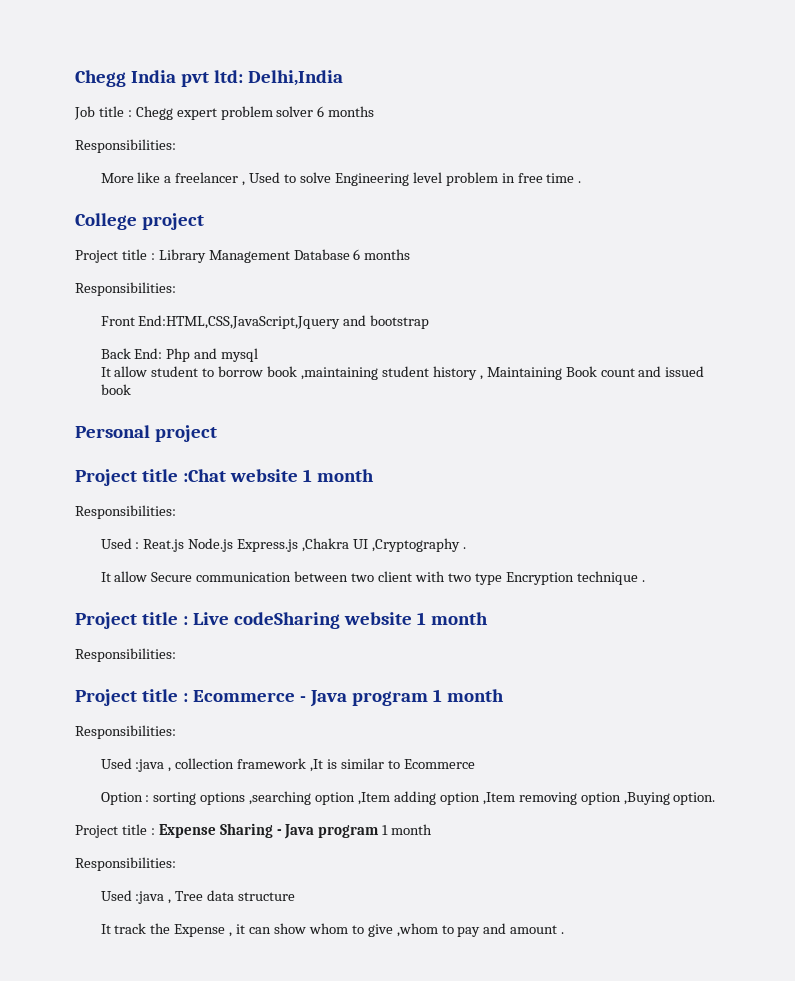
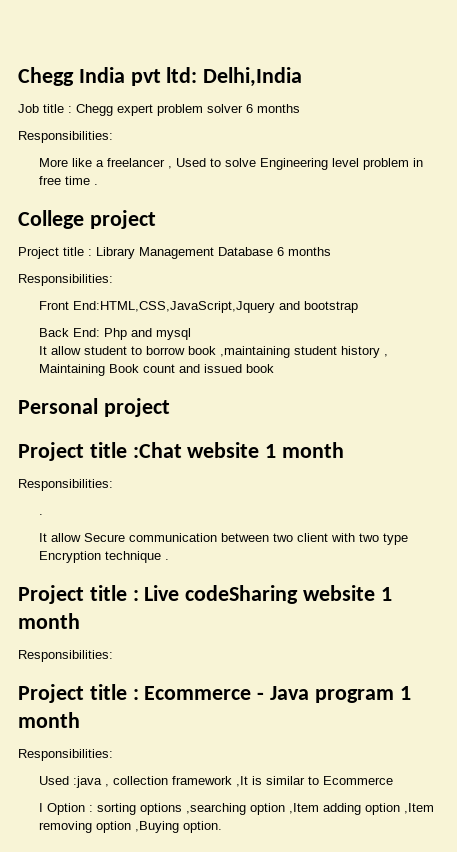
[100,538,460,552] Used : Reat.js Node.js Express.js ,Chakra UI ,Cryptography -> (113, 485) none
(475, 764) none -> [38,803,43,812] I
[75,823,433,839] [75,857,176,871] [100,890,296,904] [100,923,565,937] // Project title : Expense Sharing - Java program 1 month // Responsibilities: // Used :java , Tree data structure // It track the Expense , it can show whom to give ,whom to pay and amount . -> (222, 827) none

